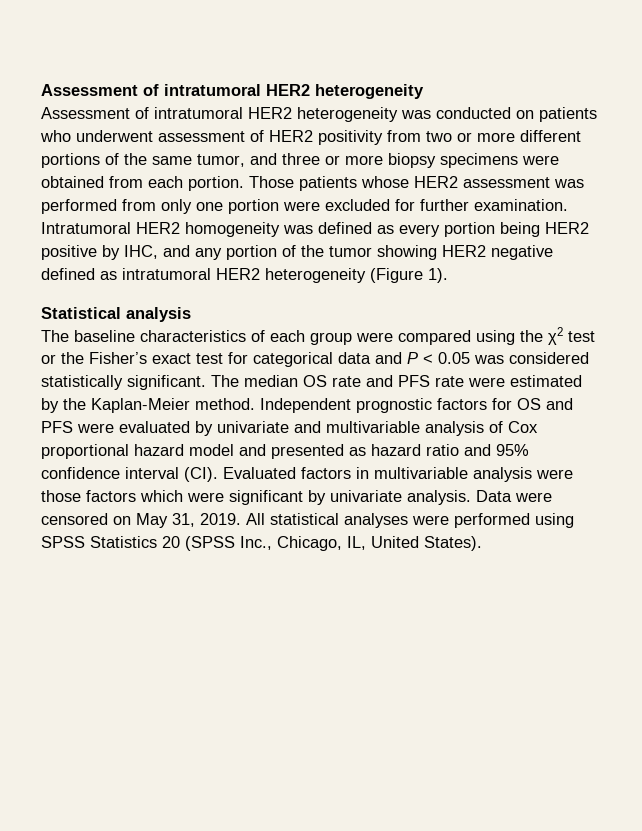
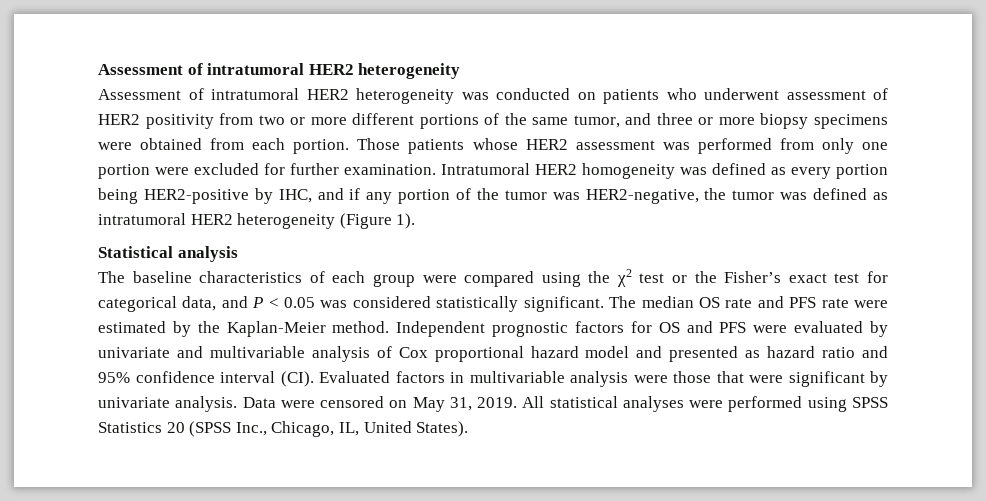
[545,222,589,234] [41,245,97,260] HER2 positive -> [143,189,249,204] HER2-positive
(190, 251) none -> [349,188,361,200] if
[377,245,553,260] showing HER2 negative -> [552,188,808,204] was HER2-negative, the tumor was
[338,352,371,364] data -> [182,296,217,311] data,
[86,490,183,502] factors which -> [716,371,744,383] that

